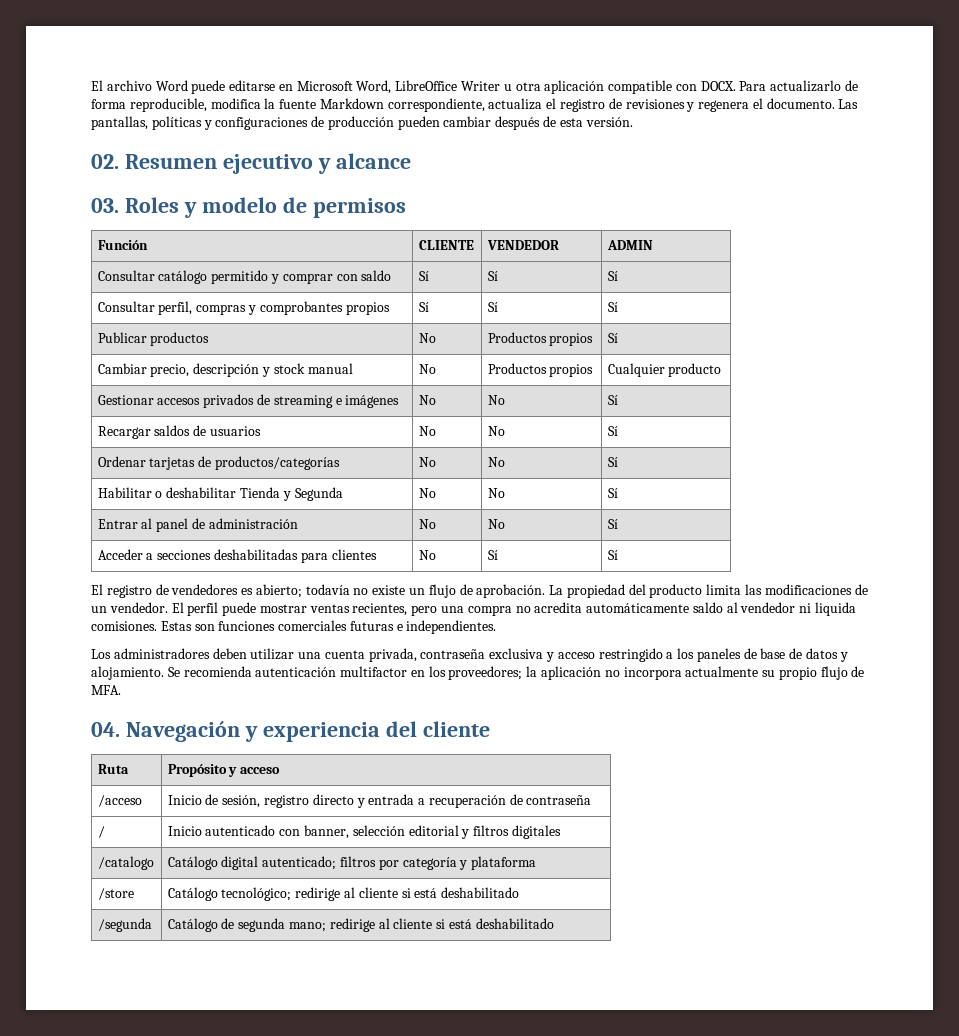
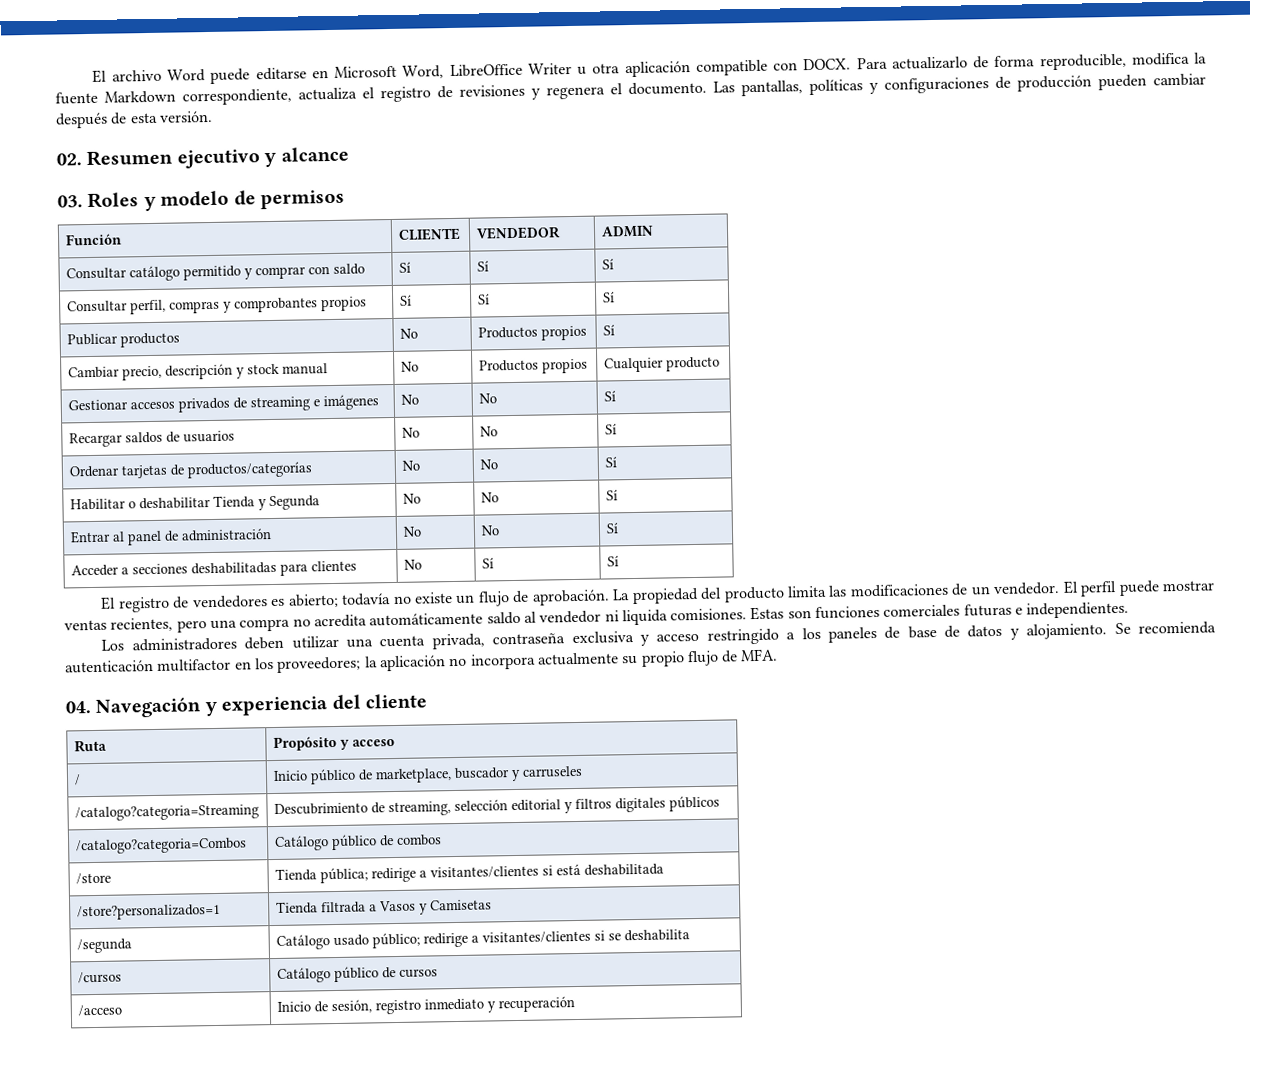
(281, 770) none -> [73,774,81,786] [272,765,583,785] [74,804,259,822] [273,795,720,817] [75,837,247,855] [273,834,442,852] [75,872,111,885] [274,863,664,884] [76,903,221,921] [275,899,492,915] [76,938,132,954] [275,929,690,950] [77,971,122,984] [276,966,438,983] // / | Inicio público de marketplace, buscador y carruseles // /catalogo?categoria=Streaming | Descubrimiento de streaming, selección editorial y filtros digitales públicos // /catalogo?categoria=Combos | Catálogo público de combos // /store | Tienda pública; redirige a visitantes/clientes si está deshabilitada // /store?personalizados=1 | Tienda filtrada a Vasos y Camisetas // /segunda | Catálogo usado público; redirige a visitantes/clientes si se deshabilita // /cursos | Catálogo público de cursos
[312,794,592,808] [97,826,105,838] [167,825,561,839] [97,856,154,870] [167,856,537,870] [97,888,134,900] [167,887,520,901] [97,918,152,932] [167,918,554,932] directo y entrada a recuperación de contraseña // / | Inicio autenticado con banner, selección editorial y filtros digitales // /catalogo | Catálogo digital autenticado; filtros por categoría y plataforma // /store | Catálogo tecnológico; redirige al cliente si está deshabilitado // /segunda | Catálogo de segunda mano; redirige al cliente si está deshabilitado -> [423,996,575,1013] inmediato y recuperación

